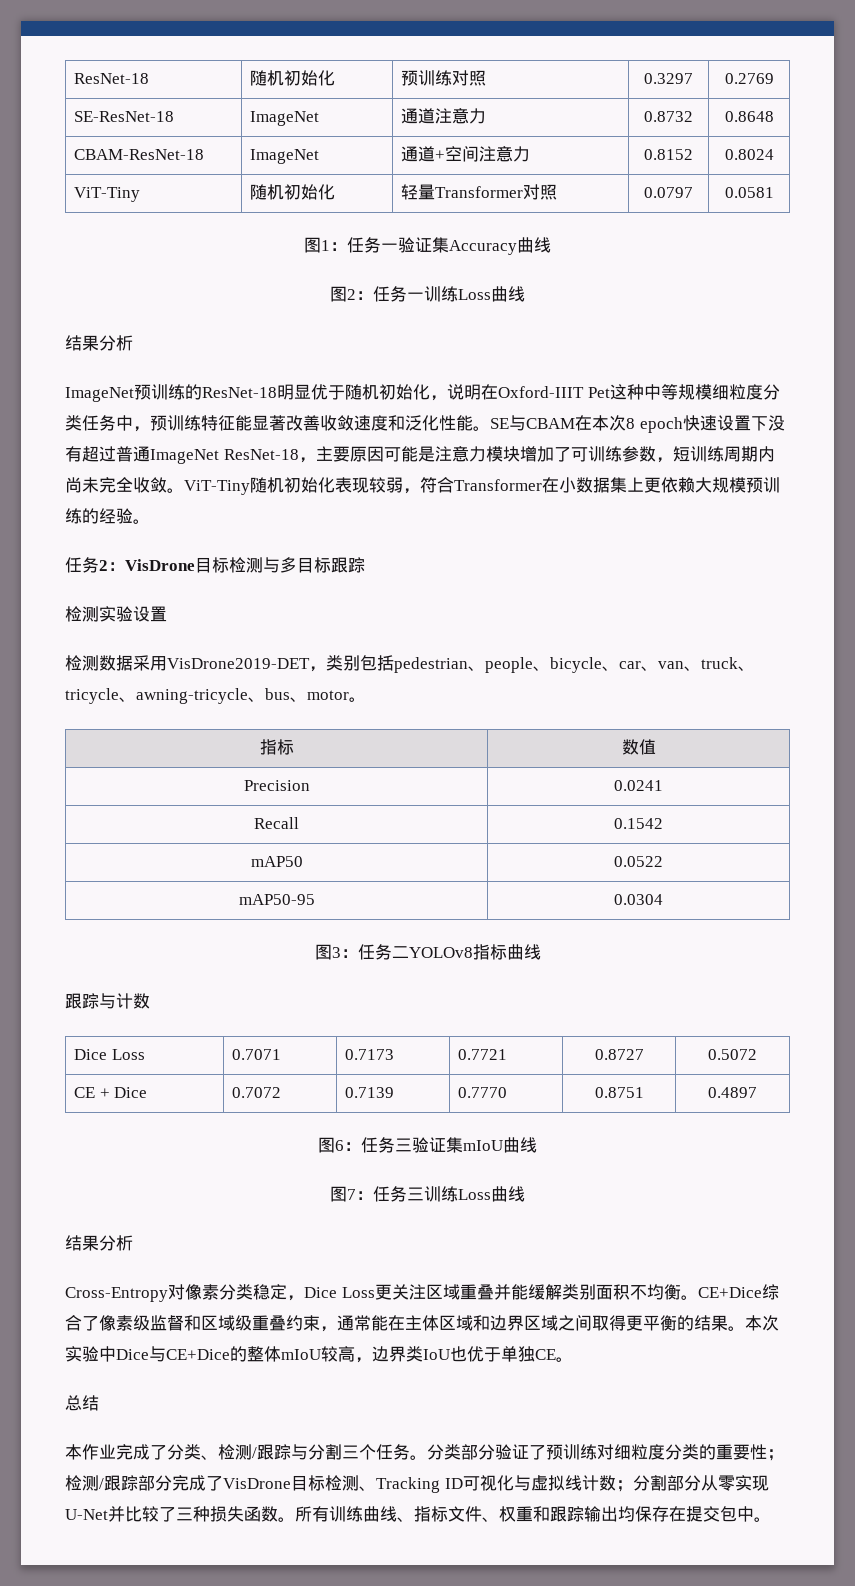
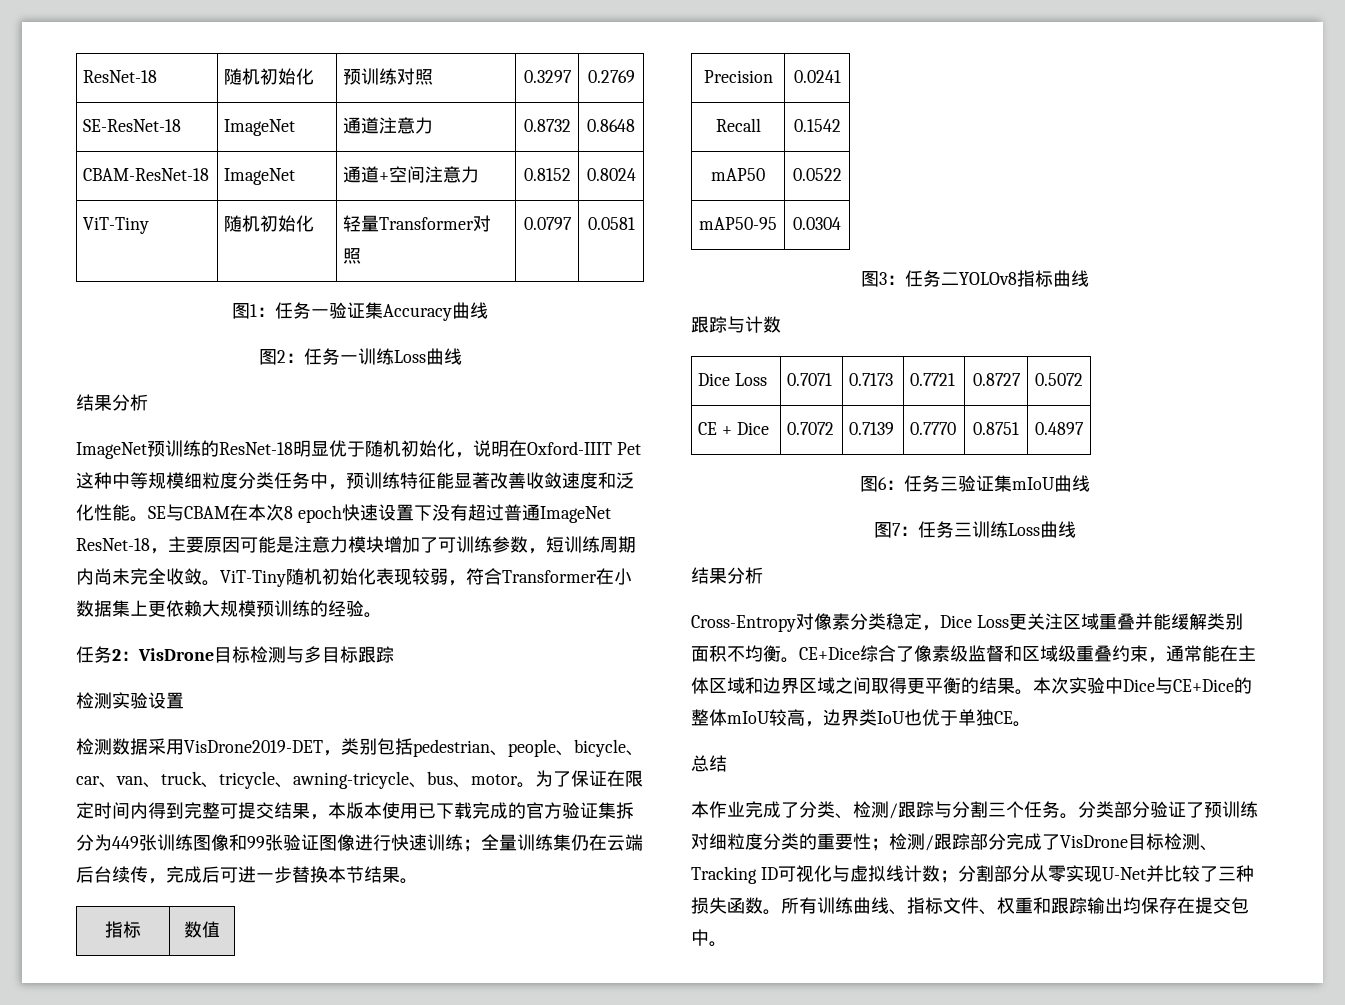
(366, 699) none -> [535,770,643,787] [76,802,634,820] [76,834,643,852] [76,866,418,884] 为了保证在限定时间内得到完整可提交结果，本版本使用已下载完成的官方验证集拆分为449张训练图像和99张验证图像进行快速训练；全量训练集仍在云端后台续传，完成后可进一步替换本节结果。

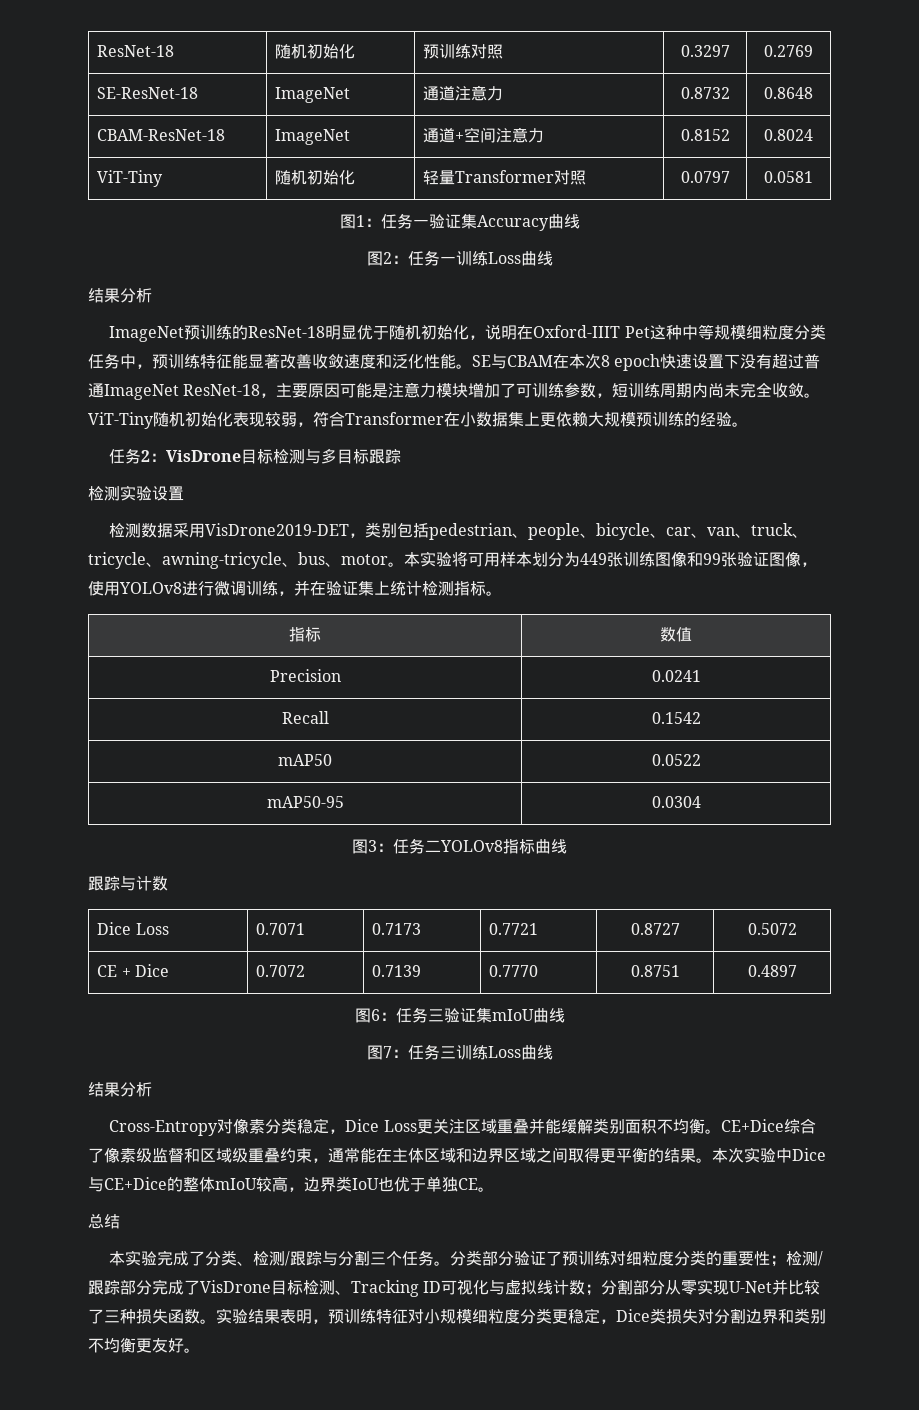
[535,770,643,787] [76,802,634,820] 为了保证在限定时间内得到完整可提交结果，本版本使用已下载完成的官方验证集拆 -> [404,551,548,567] 本实验将可用样本划
[355,834,643,852] [76,866,400,884] 进行快速训练；全量训练集仍在云端后台续传，完成后可进一步替换本节结果 -> [801,562,817,567] [88,580,486,596] ，使用YOLOv8进行微调训练，并在验证集上统计检测指标
[709,801,745,818] 作业 -> [125,1250,158,1266] 实验
[781,897,1249,915] [691,929,709,946] 所有训练曲线、指标文件、权重和跟踪输出均保存在提交包中 -> [216,1308,826,1324] [88,1338,184,1353] 实验结果表明，预训练特征对小规模细粒度分类更稳定，Dice类损失对分割边界和类别不均衡更友好

